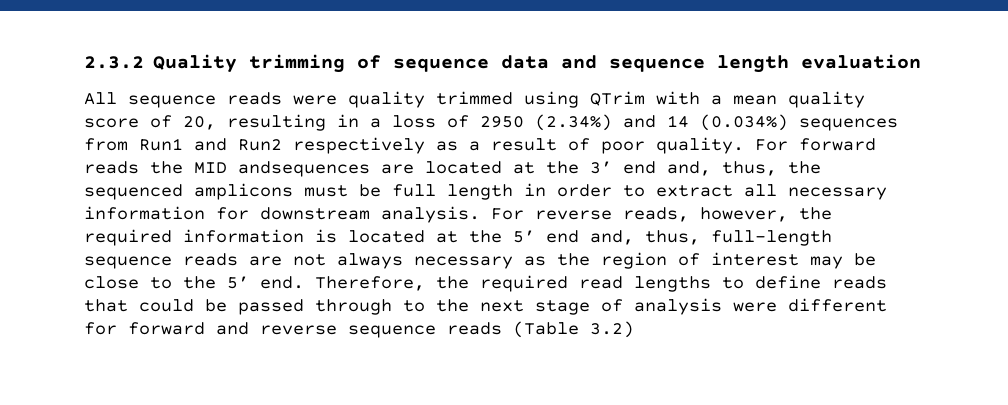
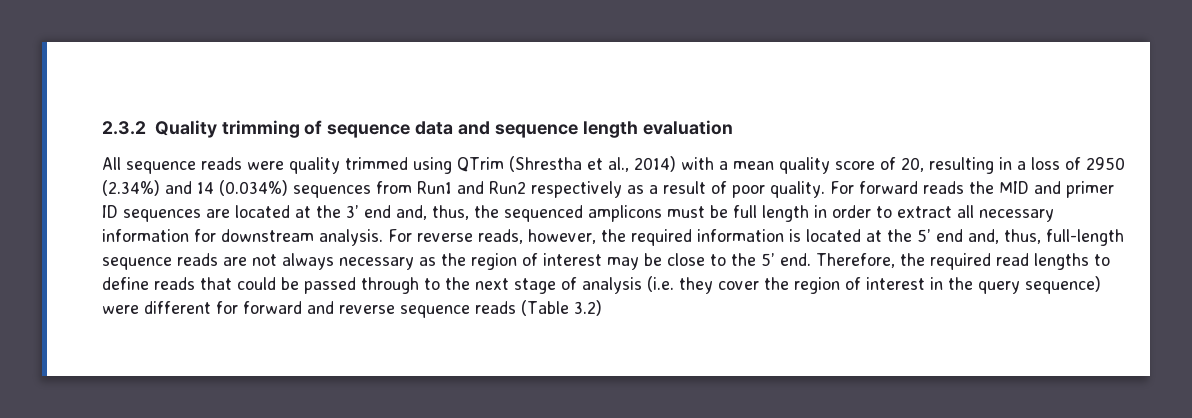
(645, 98) none -> [508,156,676,172] (Shrestha et al., 2014)
[238,161,370,177] andsequences -> [1034,181,1114,198] [102,205,201,222] and primer ID sequences
(722, 306) none -> [647,276,1101,294] (i.e. they cover the region of interest in the query sequence)

